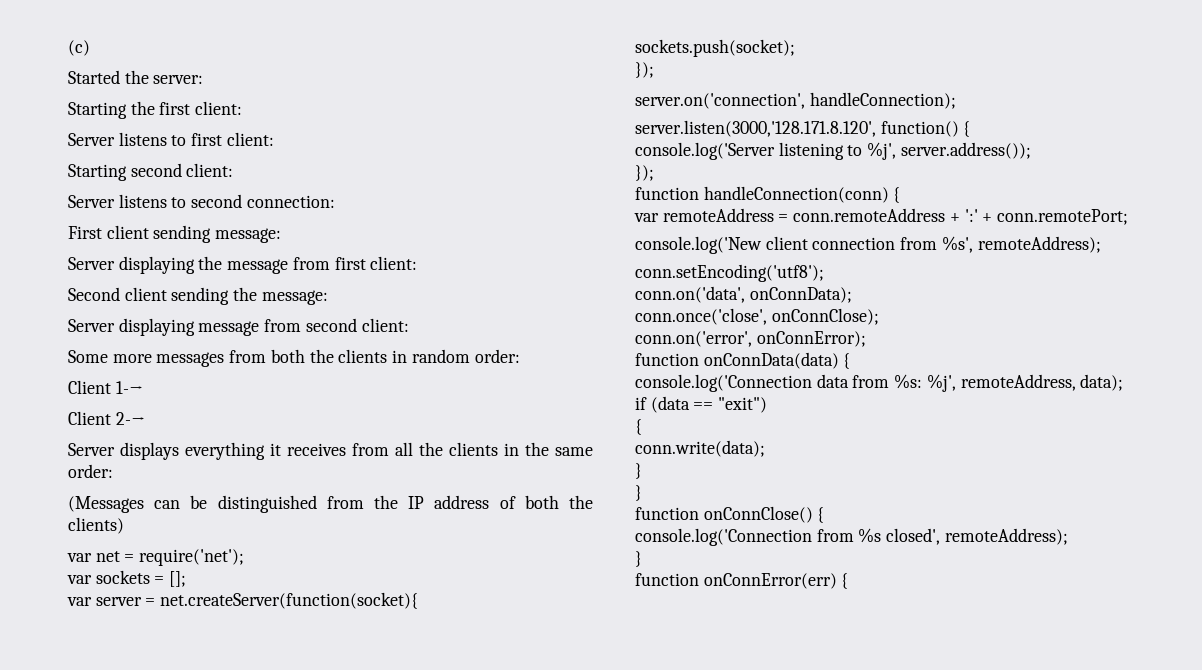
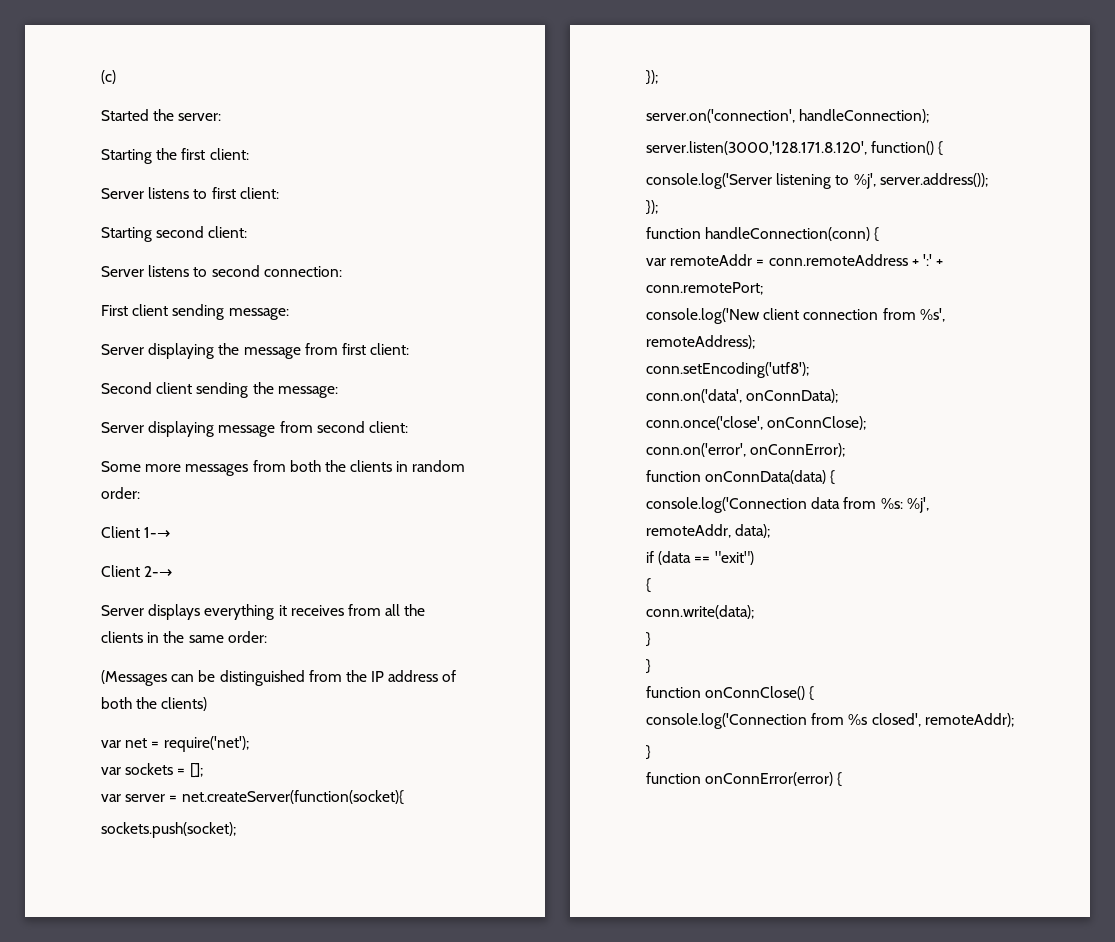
[662,208,774,222] remoteAddress -> [670,254,753,266] remoteAddr
[960,374,1076,391] remoteAddress, -> [646,524,731,538] remoteAddr,
[944,528,1068,545] [635,551,642,567] [635,573,837,589] remoteAddress); // } // function onConnError(err) -> [924,713,1014,727] [646,745,651,760] [646,772,834,786] remoteAddr); // } // function onConnError(error)

